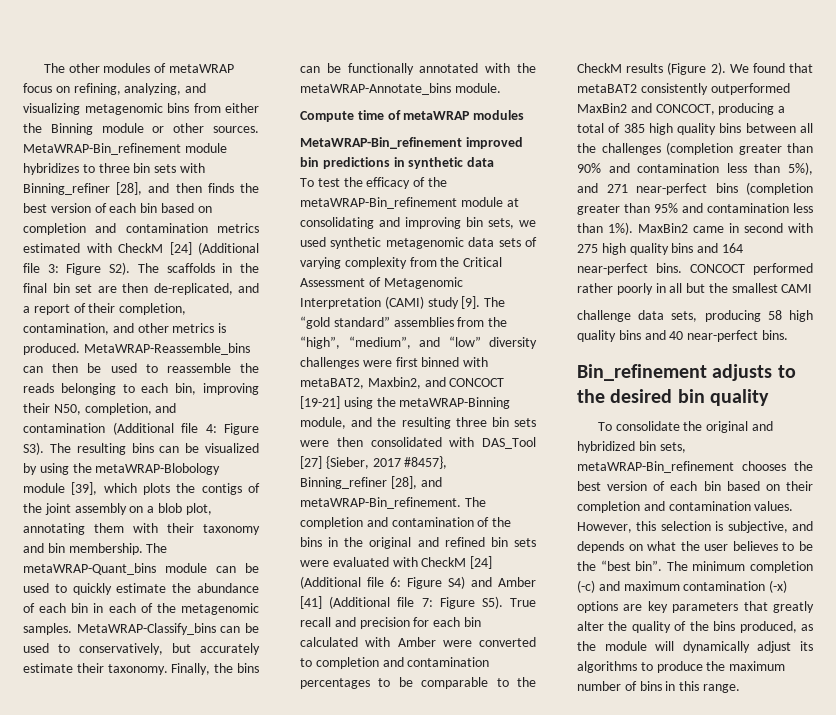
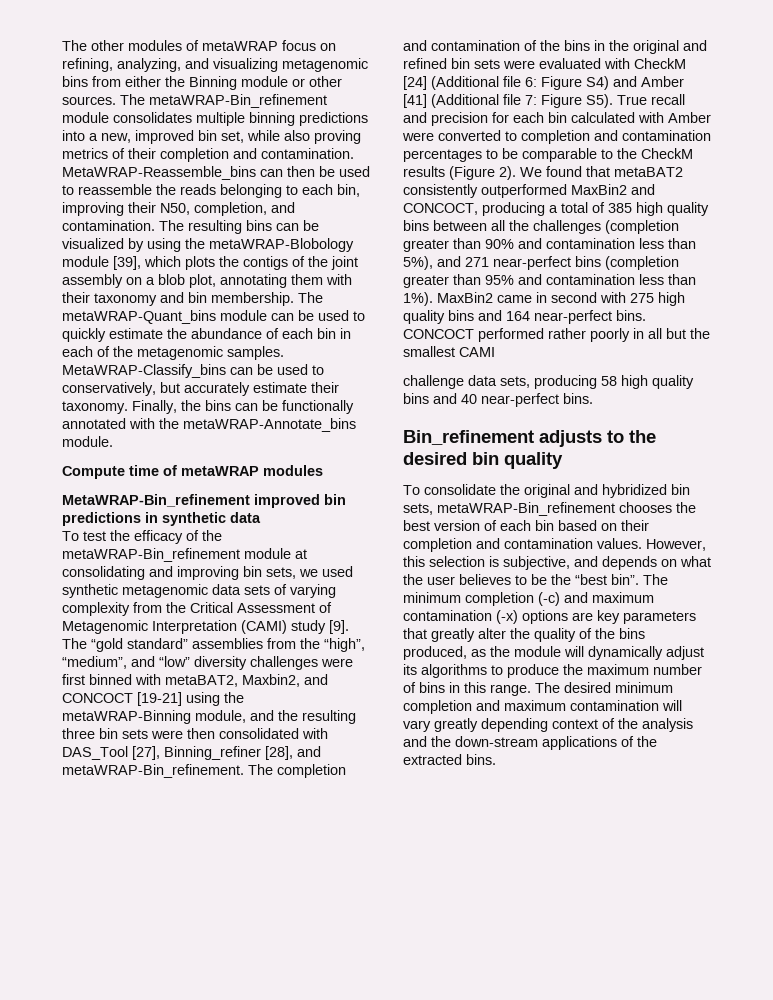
[23,143,227,155] [23,163,205,175] [23,182,259,195] [23,203,212,213] [23,223,259,235] [23,242,259,255] [23,262,259,275] [23,283,259,295] [23,303,187,315] [23,323,227,335] [23,343,80,355] MetaWRAP-Bin_refinement module hybridizes to three bin sets with Binning_refiner [28], and then finds the best version of each bin based on completion and contamination metrics estimated with CheckM [24] (Additional file 3: Figure S2). The scaffolds in the final bin set are then de-replicated, and a report of their completion, contamination, and other metrics is produced. -> [120,94,327,108] [62,112,368,126] [62,130,361,144] [62,148,354,162] The metaWRAP-Bin_refinement module consolidates multiple binning predictions into a new, improved bin set, while also proving metrics of their completion and contamination.
[23,422,259,435] [23,442,44,455] contamination (Additional file 4: Figure S3). -> [62,220,155,231] contamination.
[300,456,448,469] [27] {Sieber, 2017 #8457}, -> [132,746,160,760] [27],
(740, 688) none -> [535,682,673,693] [403,700,682,714] [403,718,693,732] [403,736,657,750] [403,754,496,765] The desired minimum completion and maximum contamination will vary greatly depending context of the analysis and the down-stream applications of the extracted bins.

